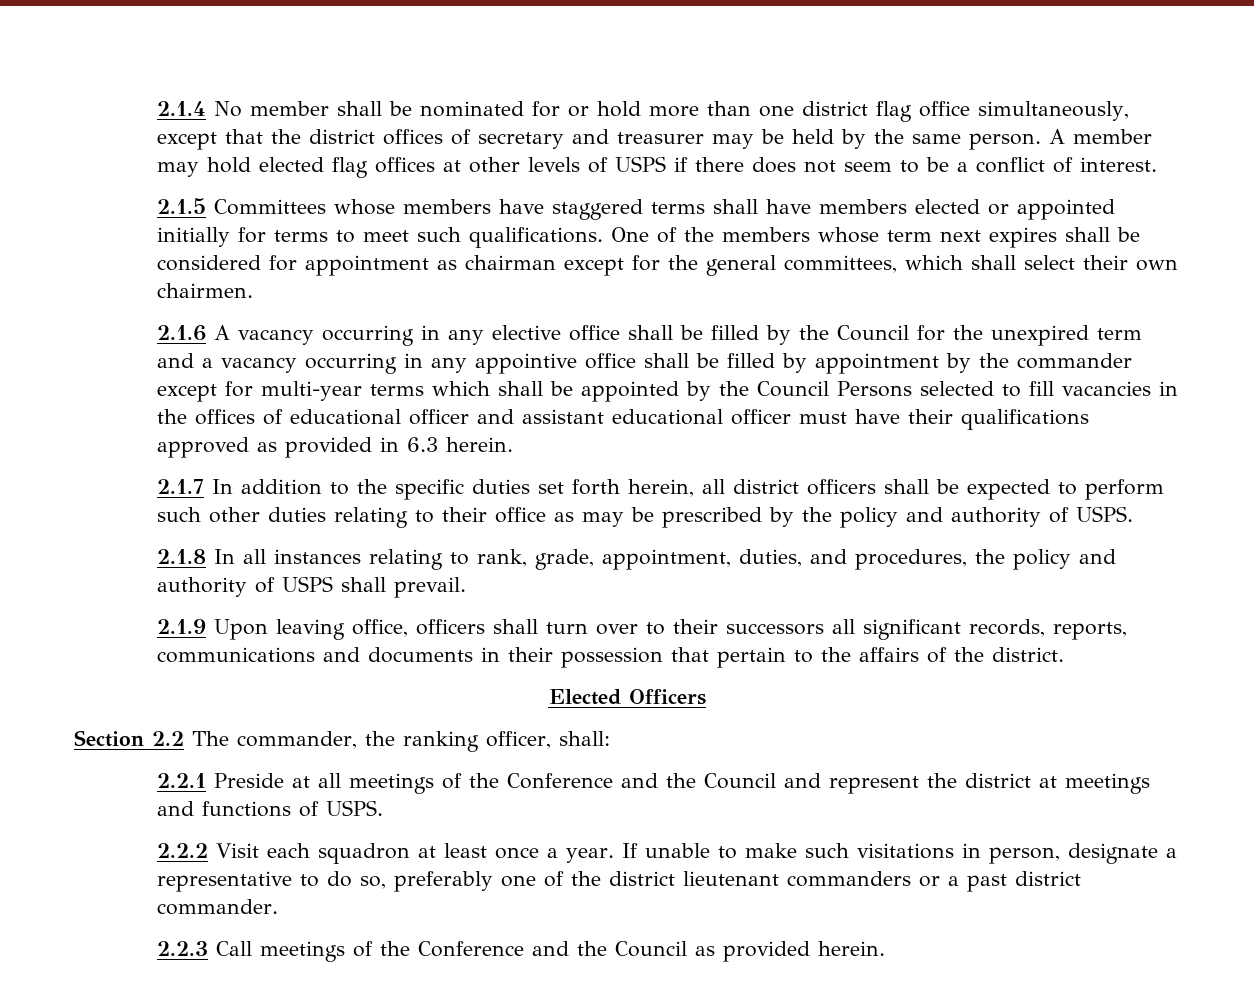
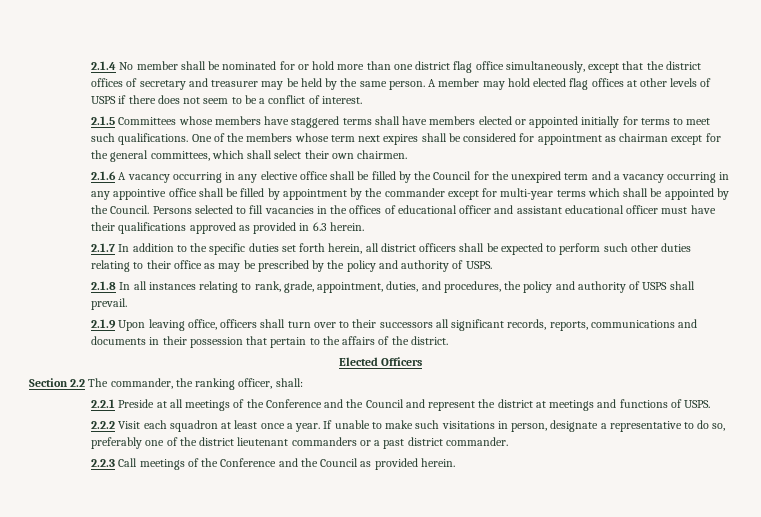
[757,381,830,397] Council -> [110,205,150,214] Council.

